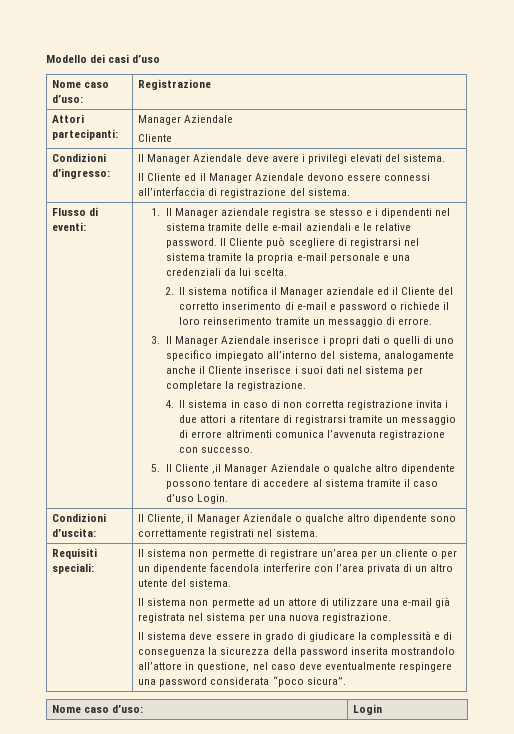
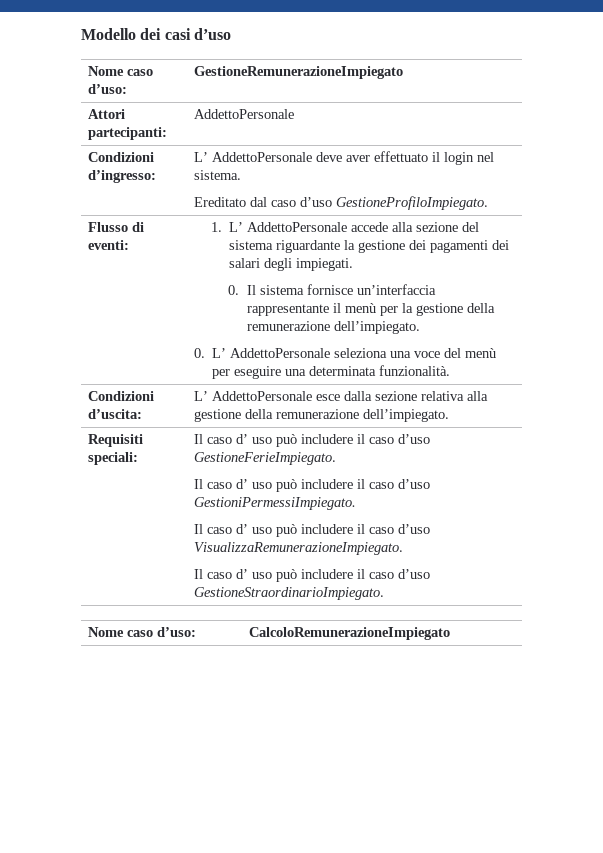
[138,79,212,90] Registrazione -> [193,66,403,79] GestioneRemunerazioneImpiegato
[138,115,234,125] [138,134,173,142] Manager Aziendale // Cliente -> [193,109,294,119] AddettoPersonale
[138,154,446,164] [138,173,431,183] [138,187,350,198] [52,207,99,216] [52,222,87,231] [151,208,451,218] [166,223,411,231] [166,237,419,248] [166,253,410,263] [166,268,288,276] [164,286,454,297] [179,302,450,312] [179,317,432,327] [151,336,455,346] [166,350,454,361] [166,366,424,376] [166,381,307,391] [164,400,449,410] [179,415,457,425] [179,430,445,440] [179,447,254,453] [151,464,455,474] [166,479,438,489] [166,494,229,504] [52,513,107,522] [52,528,97,537] [138,514,457,524] [138,529,318,539] [52,548,98,559] [52,563,95,574] [138,549,458,559] [138,563,454,574] [138,579,232,587] [138,597,451,608] [138,613,391,623] [138,631,453,642] [138,647,455,657] [138,662,452,672] [138,676,346,687] [52,705,144,713] [353,704,383,715] Il Manager Aziendale deve avere i privilegi elevati del sistema. // Il Cliente ed il Manager Aziendale devono essere connessi all’interfaccia di registrazione del sistema. // Flusso di eventi: | 1. Il Manager aziendale registra se stesso e i dipendenti nel sistema tramite delle e-mail aziendali e le relative password. Il Cliente può scegliere di registrarsi nel sistema tramite la propria e-mail personale e una credenziali da lui scelta. // 2. Il sistema notifica il Manager aziendale ed il Cliente del corretto inserimento di e-mail e password o richiede il loro reinserimento tramite un messaggio di errore. // 3. Il Manager Aziendale inserisce i propri dati o quelli di uno specifico impiegato all’interno del sistema, analogamente anche il Cliente inserisce i suoi dati nel sistema per completare la registrazione. // 4. Il sistema in caso di non corretta registrazione invita i due attori a ritentare di registrarsi tramite un messaggio di errore altrimenti comunica l’avvenuta registrazione con successo. // 5. Il Cliente ,il Manager Aziendale o qualche altro dipendente possono tentare di accedere al sistema tramite il caso d’uso Login. // Condizioni d’uscita: | Il Cliente, il Manager Aziendale o qualche altro dipendente sono correttamente registrati nel sistema. // Requisiti speciali: | Il sistema non permette di registrare un’area per un cliente o per un dipendente facendola interferire con l’area privata di un altro utente del sistema. // Il sistema non permette ad un attore di utilizzare una e-mail già registrata nel sistema per una nuova registrazione. // Il sistema deve essere in grado di giudicare la complessità e di conseguenza la sicurezza della password inserita mostrandolo all’attore in questione, nel caso deve eventualmente respingere una password considerata “poco sicura”. // Nome caso d’uso: | Login -> [193,151,494,165] [193,170,241,180] [193,196,488,210] [87,222,144,232] [87,240,129,250] [211,222,480,232] [229,240,510,253] [229,258,354,271] [228,284,436,295] [246,303,495,316] [246,321,420,334] [193,348,496,358] [211,365,450,379] [87,391,154,401] [87,409,142,419] [193,391,488,401] [193,409,449,422] [87,434,143,447] [87,452,138,465] [193,434,430,447] [193,452,336,465] [193,479,430,492] [193,497,356,510] [193,524,430,537] [193,542,403,555] [193,569,430,582] [193,587,384,600] [87,627,196,637] [248,627,450,640] L’ AddettoPersonale deve aver effettuato il login nel sistema. // Ereditato dal caso d’uso GestioneProfiloImpiegato. // Flusso di eventi: | 1. L’ AddettoPersonale accede alla sezione del sistema riguardante la gestione dei pagamenti dei salari degli impiegati. // 0. Il sistema fornisce un’interfaccia rappresentante il menù per la gestione della remunerazione dell’impiegato. // 0. L’ AddettoPersonale seleziona una voce del menù per eseguire una determinata funzionalità. // Condizioni d’uscita: | L’ AddettoPersonale esce dalla sezione relativa alla gestione della remunerazione dell’impiegato. // Requisiti speciali: | Il caso d’ uso può includere il caso d’uso GestioneFerieImpiegato. // Il caso d’ uso può includere il caso d’uso GestioniPermessiImpiegato. // Il caso d’ uso può includere il caso d’uso VisualizzaRemunerazioneImpiegato. // Il caso d’ uso può includere il caso d’uso GestioneStraordinarioImpiegato. // Nome caso d’uso: | CalcoloRemunerazioneImpiegato

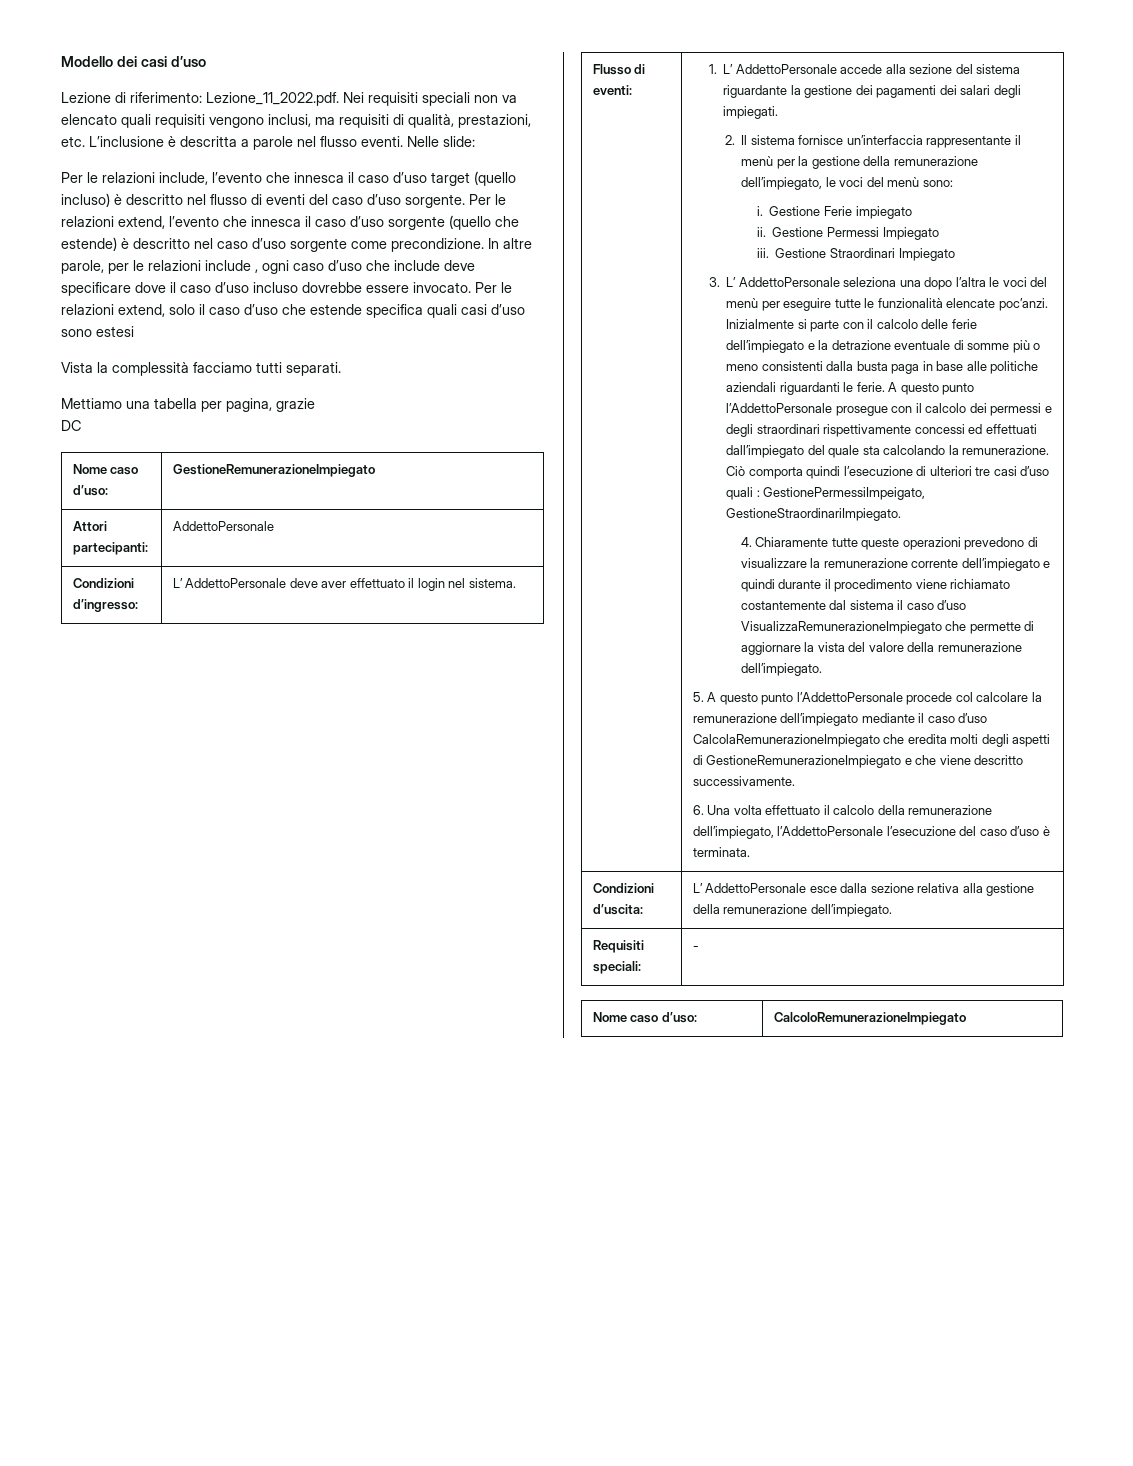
(231, 34) none -> [61,92,517,106] [61,114,531,128] [61,136,475,150] [61,171,516,186] [61,193,506,208] [61,215,519,230] [61,237,532,252] [61,260,475,274] [61,282,512,296] [61,304,525,318] [61,326,134,337] [61,362,341,376] [61,398,315,412] [61,420,81,431] // Lezione di riferimento: Lezione_11_2022.pdf. Nei requisiti speciali non va elencato quali requisiti vengono inclusi, ma requisiti di qualità, prestazioni, etc. L’inclusione è descritta a parole nel flusso eventi. Nelle slide: // Per le relazioni include, l’evento che innesca il caso d’uso target (quello incluso) è descritto nel flusso di eventi del caso d’uso sorgente. Per le relazioni extend, l’evento che innesca il caso d’uso sorgente (quello che estende) è descritto nel caso d’uso sorgente come precondizione. In altre parole, per le relazioni include , ogni caso d’uso che include deve specificare dove il caso d’uso incluso dovrebbe essere invocato. Per le relazioni extend, solo il caso d’uso che estende specifica quali casi d’uso sono estesi // Vista la complessità facciamo tutti separati. // Mettiamo una tabella per pagina, grazie // DC
[193,196,488,210] // Ereditato dal caso d’uso GestioneProfiloImpiegato. -> (516, 583) none
[228,285,240,295] 0. -> [724,135,735,145] 2.
[333,321,420,334] [193,348,496,358] [211,365,450,379] dell’impiegato. // 0. L’ AddettoPersonale seleziona una voce del menù per eseguire una determinata funzionalità. -> [741,177,953,190] [756,206,912,219] [756,227,939,240] [756,248,955,261] [708,277,1048,290] [726,298,1048,311] [726,319,977,332] [726,340,1041,353] [726,361,1039,374] [726,382,975,395] [726,403,1052,416] [726,424,1037,437] [726,445,1050,458] [726,466,1050,479] [726,487,926,500] [726,508,902,521] [740,537,1038,550] [740,558,1051,571] [740,579,1011,592] [740,600,967,610] [740,621,1035,634] [740,642,1022,655] [740,663,822,676] [692,692,1042,705] [692,713,988,726] [692,734,1051,747] [692,755,1024,768] [692,776,795,786] [692,805,993,815] [692,826,1050,839] [692,847,750,857] dell’impiegato, le voci del menù sono: // i. Gestione Ferie impiegato // ii. Gestione Permessi Impiegato // iii. Gestione Straordinari Impiegato // 3. L’ AddettoPersonale seleziona una dopo l’altra le voci del menù per eseguire tutte le funzionalità elencate poc’anzi. Inizialmente si parte con il calcolo delle ferie dell’impiegato e la detrazione eventuale di somme più o meno consistenti dalla busta paga in base alle politiche aziendali riguardanti le ferie. A questo punto l’AddettoPersonale prosegue con il calcolo dei permessi e degli straordinari rispettivamente concessi ed effettuati dall’impiegato del quale sta calcolando la remunerazione. Ciò comporta quindi l’esecuzione di ulteriori tre casi d’uso quali : GestionePermessiImpeigato, GestioneStraordinariImpiegato. // 4. Chiaramente tutte queste operazioni prevedono di visualizzare la remunerazione corrente dell’impiegato e quindi durante il procedimento viene richiamato costantemente dal sistema il caso d’uso VisualizzaRemunerazioneImpiegato che permette di aggiornare la vista del valore della remunerazione dell’impiegato. // 5. A questo punto l’AddettoPersonale procede col calcolare la remunerazione dell’impiegato mediante il caso d’uso CalcolaRemunerazioneImpiegato che eredita molti degli aspetti di GestioneRemunerazioneImpiegato e che viene descritto successivamente. // 6. Una volta effettuato il calcolo della remunerazione dell’impiegato, l’AddettoPersonale l’esecuzione del caso d’uso è terminata.
[193,434,430,447] [193,452,336,465] [193,479,430,492] [193,497,356,510] [193,524,430,537] [193,542,403,555] [193,569,430,582] [193,587,384,600] Il caso d’ uso può includere il caso d’uso GestioneFerieImpiegato. // Il caso d’ uso può includere il caso d’uso GestioniPermessiImpiegato. // Il caso d’ uso può includere il caso d’uso VisualizzaRemunerazioneImpiegato. // Il caso d’ uso può includere il caso d’uso GestioneStraordinarioImpiegato. -> [692,945,699,950] -

